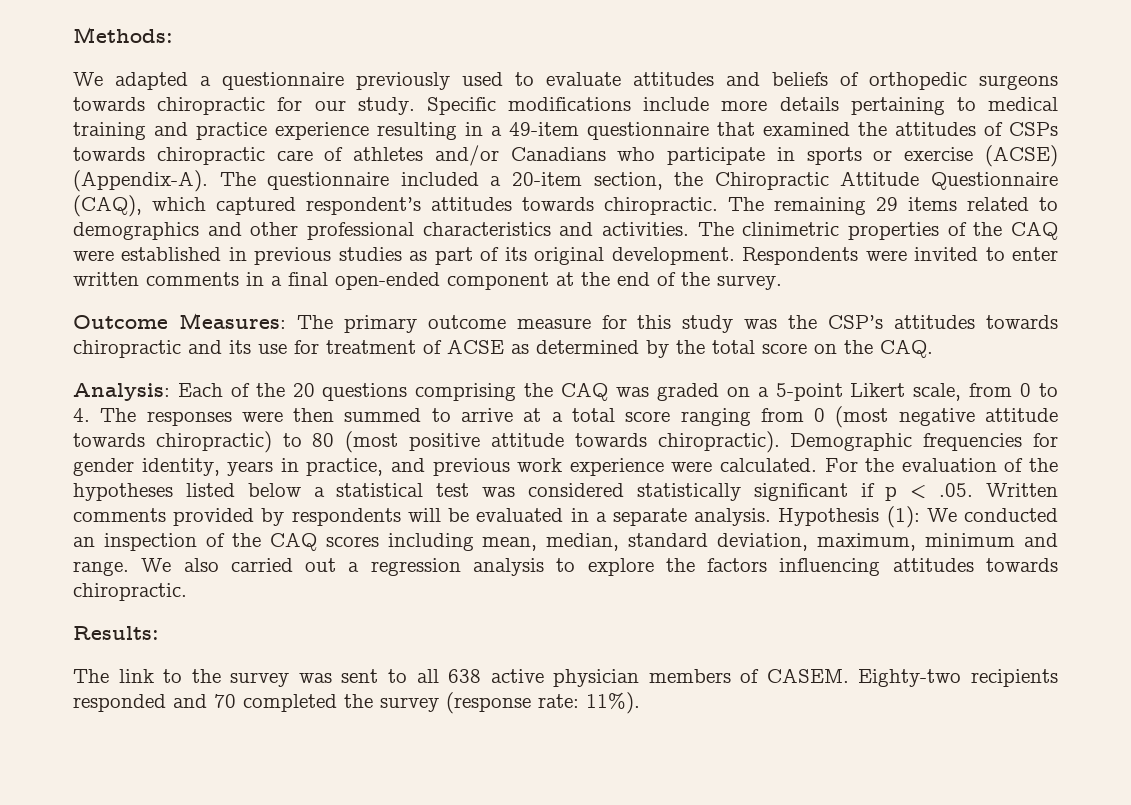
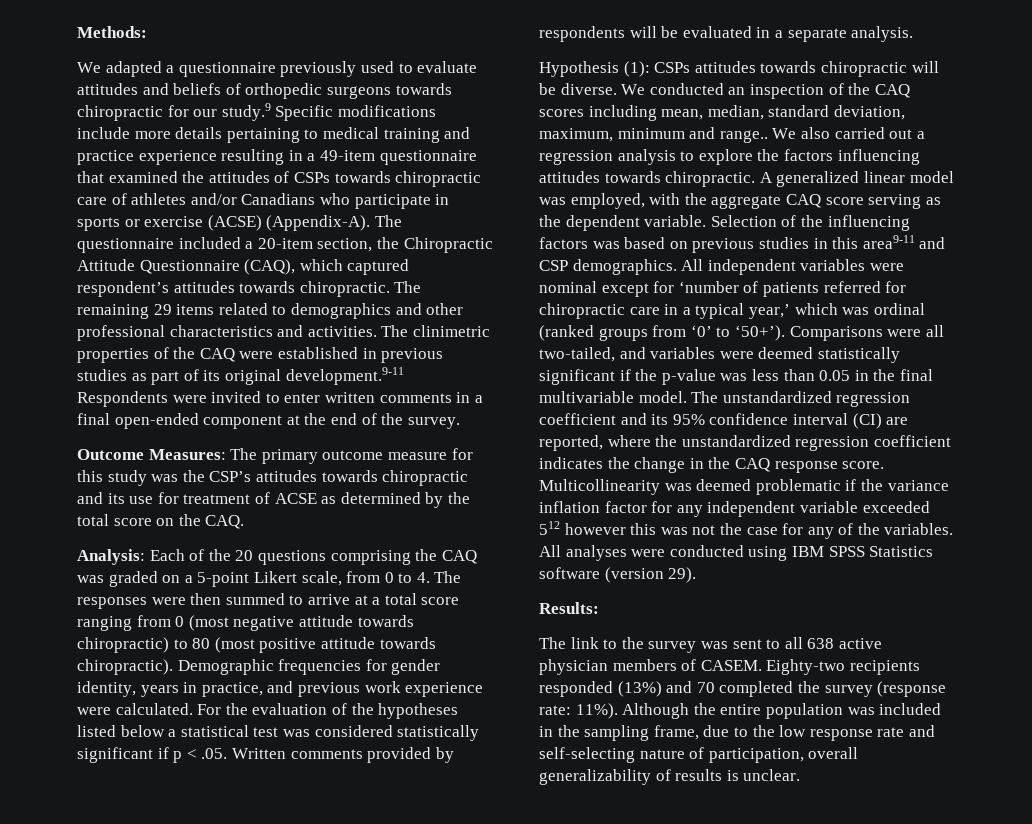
[357,97,415,115] study. -> [221,103,271,121] study.9
[611,247,735,265] development. -> [285,367,404,385] development.9-11
(772, 517) none -> (914, 34) //
(920, 517) none -> [654,61,939,77] [539,83,617,95] CSPs attitudes towards chiropractic will be diverse.
[73,561,129,576] range. -> [719,130,768,143] range..
(187, 592) none -> [759,171,954,187] [539,193,941,209] [539,215,910,231] [539,235,946,253] [539,259,904,275] [539,281,907,297] [539,303,925,319] [539,325,944,341] [539,347,900,363] [539,369,933,385] [539,391,911,407] [539,413,909,429] [539,435,951,451] [539,457,885,473] [539,479,949,495] [539,501,930,517] [539,521,954,539] [539,545,934,561] [539,567,697,583] A generalized linear model was employed, with the aggregate CAQ score serving as the dependent variable. Selection of the influencing factors was based on previous studies in this area9-11 and CSP demographics. All independent variables were nominal except for ‘number of patients referred for chiropractic care in a typical year,’ which was ordinal (ranked groups from ‘0’ to ‘50+’). Comparisons were all two-tailed, and variables were deemed statistically significant if the p-value was less than 0.05 in the final multivariable model. The unstandardized regression coefficient and its 95% confidence interval (CI) are reported, where the unstandardized regression coefficient indicates the change in the CAQ response score. Multicollinearity was deemed problematic if the variance inflation factor for any independent variable exceeded 512 however this was not the case for any of the variables. All analyses were conducted using IBM SPSS Statistics software (version 29).
(166, 703) none -> [617,681,662,697] (13%)
(640, 703) none -> [622,703,942,719] [539,725,935,741] [539,747,859,763] [539,769,801,785] Although the entire population was included in the sampling frame, due to the low response rate and self-selecting nature of participation, overall generalizability of results is unclear.

